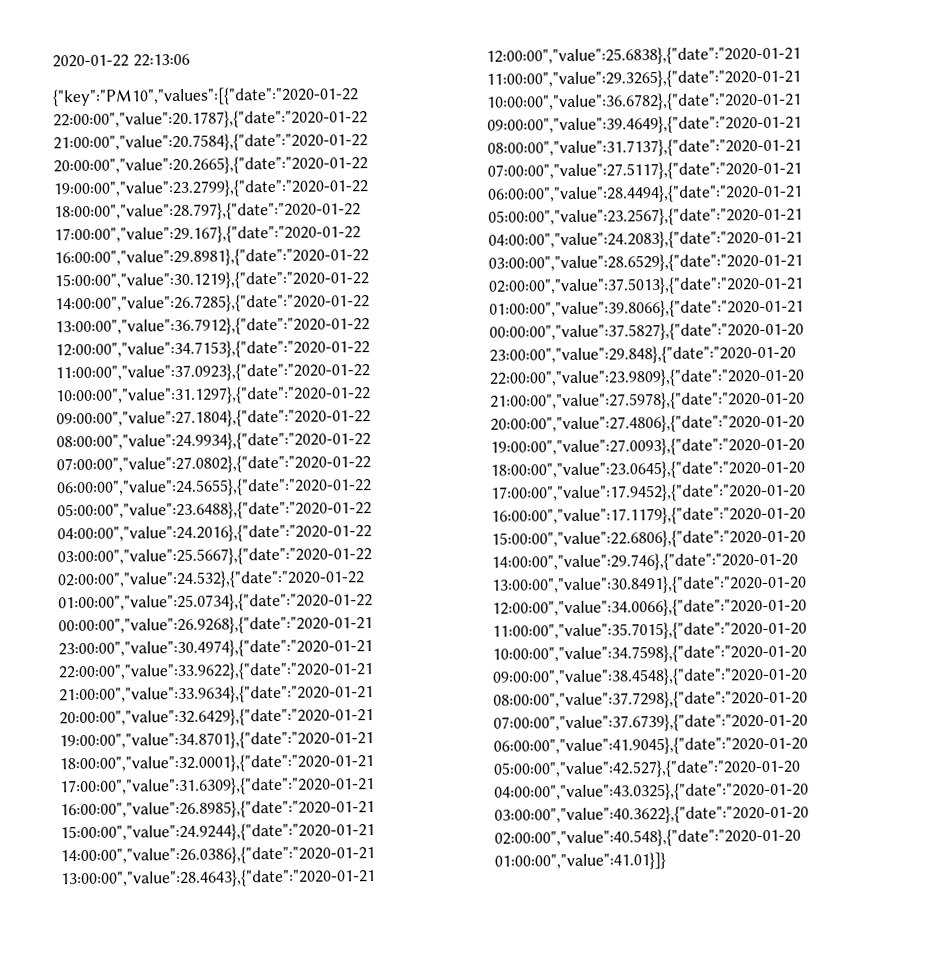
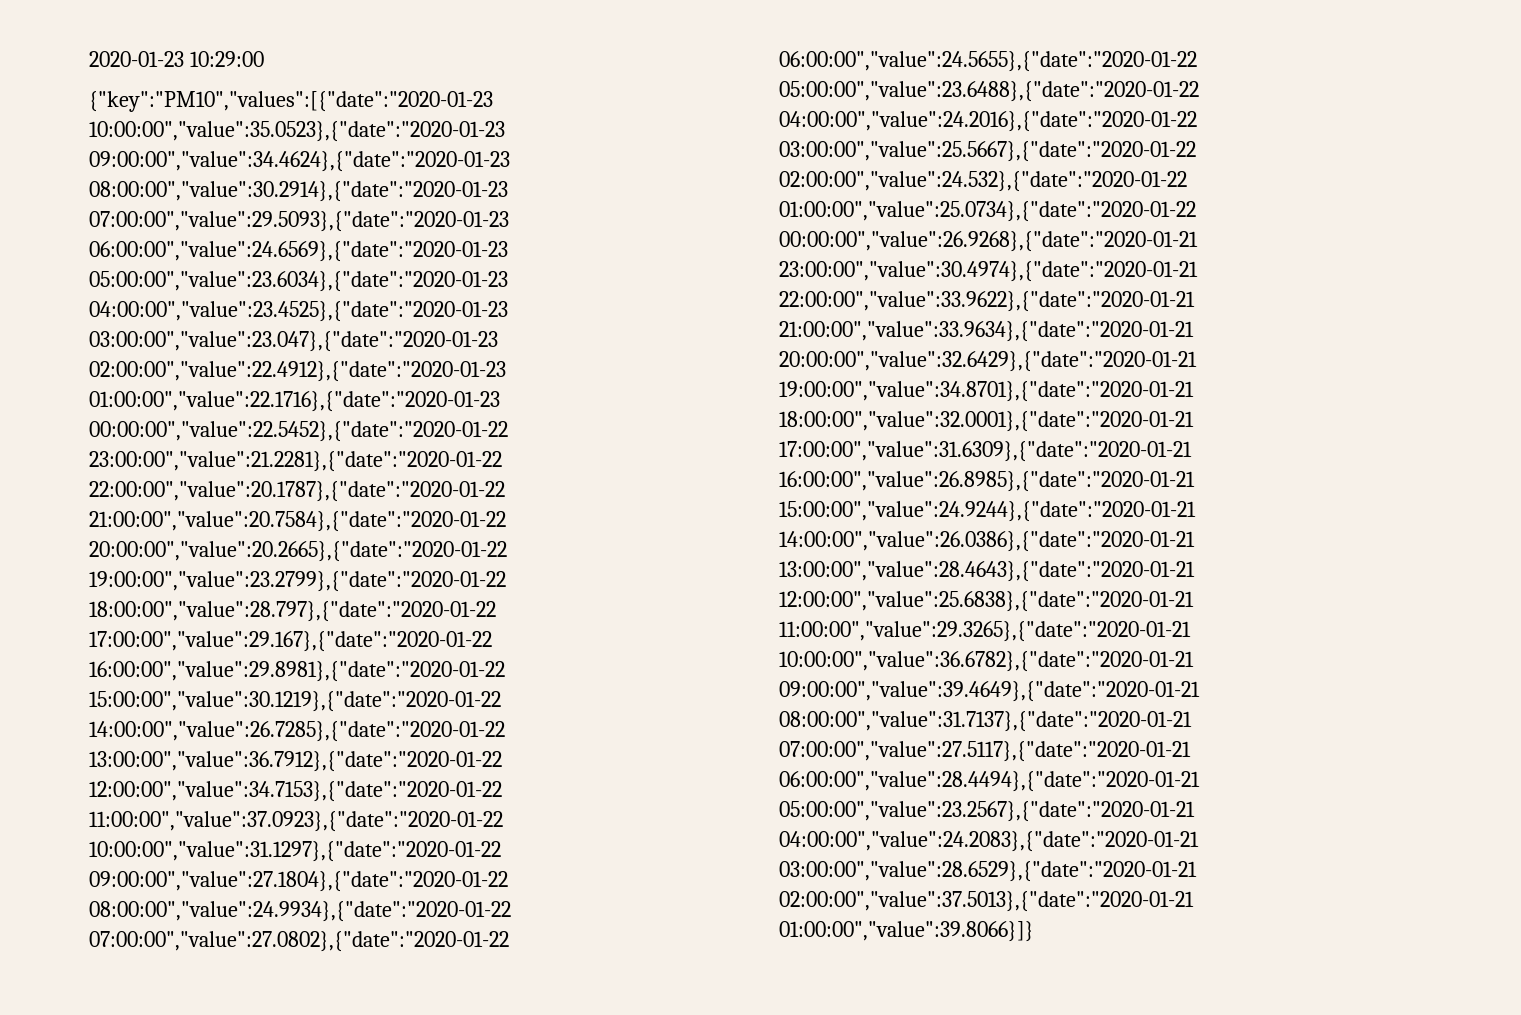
[52,53,190,68] [52,86,359,107] 2020-01-22 22:13:06 // {"key":"PM10","values":[{"date":"2020-01-22 -> [89,51,264,67] [89,91,493,112] [89,121,505,142] [89,151,510,172] [89,181,508,202] [89,211,509,232] [89,241,508,262] [89,271,508,292] [89,301,508,322] [89,331,498,352] [89,361,506,382] [89,391,500,412] [89,421,508,442] [89,451,502,472] 2020-01-23 10:29:00 // {"key":"PM10","values":[{"date":"2020-01-23 10:00:00","value":35.0523},{"date":"2020-01-23 09:00:00","value":34.4624},{"date":"2020-01-23 08:00:00","value":30.2914},{"date":"2020-01-23 07:00:00","value":29.5093},{"date":"2020-01-23 06:00:00","value":24.6569},{"date":"2020-01-23 05:00:00","value":23.6034},{"date":"2020-01-23 04:00:00","value":23.4525},{"date":"2020-01-23 03:00:00","value":23.047},{"date":"2020-01-23 02:00:00","value":22.4912},{"date":"2020-01-23 01:00:00","value":22.1716},{"date":"2020-01-23 00:00:00","value":22.5452},{"date":"2020-01-22 23:00:00","value":21.2281},{"date":"2020-01-22
[489,298,804,319] [489,321,804,342] [489,344,796,365] [489,367,804,388] [490,390,805,411] [490,413,805,434] [490,436,805,457] [490,459,805,480] [491,482,806,503] [491,505,806,526] [491,528,806,549] [491,551,798,572] [491,574,807,595] [492,597,807,618] [492,620,807,641] [492,643,807,664] [492,666,808,687] [493,689,808,710] [493,712,808,733] [493,735,808,756] [493,758,801,779] [494,781,809,802] [494,804,809,825] [494,827,801,848] [494,851,666,871] 01:00:00","value":39.8066},{"date":"2020-01-21 00:00:00","value":37.5827},{"date":"2020-01-20 23:00:00","value":29.848},{"date":"2020-01-20 22:00:00","value":23.9809},{"date":"2020-01-20 21:00:00","value":27.5978},{"date":"2020-01-20 20:00:00","value":27.4806},{"date":"2020-01-20 19:00:00","value":27.0093},{"date":"2020-01-20 18:00:00","value":23.0645},{"date":"2020-01-20 17:00:00","value":17.9452},{"date":"2020-01-20 16:00:00","value":17.1179},{"date":"2020-01-20 15:00:00","value":22.6806},{"date":"2020-01-20 14:00:00","value":29.746},{"date":"2020-01-20 13:00:00","value":30.8491},{"date":"2020-01-20 12:00:00","value":34.0066},{"date":"2020-01-20 11:00:00","value":35.7015},{"date":"2020-01-20 10:00:00","value":34.7598},{"date":"2020-01-20 09:00:00","value":38.4548},{"date":"2020-01-20 08:00:00","value":37.7298},{"date":"2020-01-20 07:00:00","value":37.6739},{"date":"2020-01-20 06:00:00","value":41.9045},{"date":"2020-01-20 05:00:00","value":42.527},{"date":"2020-01-20 04:00:00","value":43.0325},{"date":"2020-01-20 03:00:00","value":40.3622},{"date":"2020-01-20 02:00:00","value":40.548},{"date":"2020-01-20 01:00:00","value":41.01}]} -> [779,921,1034,942] 01:00:00","value":39.8066}]}

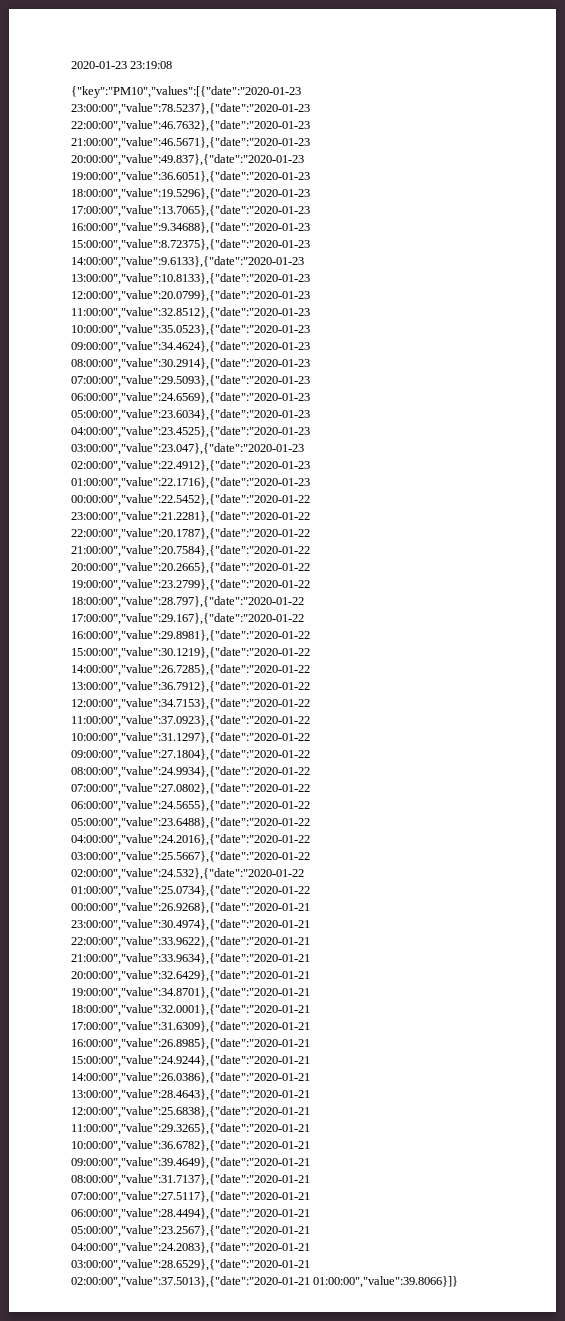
[189,51,264,67] 10:29:00 -> [130,61,173,69] 23:19:08
(493, 101) none -> [71,103,310,115] [71,120,310,132] [71,137,310,149] [71,154,304,166] [71,171,310,183] [71,188,310,200] [71,205,310,217] [71,222,310,234] [71,239,310,251] [71,256,304,268] [71,273,310,285] [71,290,310,302] [71,307,310,319] 23:00:00","value":78.5237},{"date":"2020-01-23 22:00:00","value":46.7632},{"date":"2020-01-23 21:00:00","value":46.5671},{"date":"2020-01-23 20:00:00","value":49.837},{"date":"2020-01-23 19:00:00","value":36.6051},{"date":"2020-01-23 18:00:00","value":19.5296},{"date":"2020-01-23 17:00:00","value":13.7065},{"date":"2020-01-23 16:00:00","value":9.34688},{"date":"2020-01-23 15:00:00","value":8.72375},{"date":"2020-01-23 14:00:00","value":9.6133},{"date":"2020-01-23 13:00:00","value":10.8133},{"date":"2020-01-23 12:00:00","value":20.0799},{"date":"2020-01-23 11:00:00","value":32.8512},{"date":"2020-01-23

